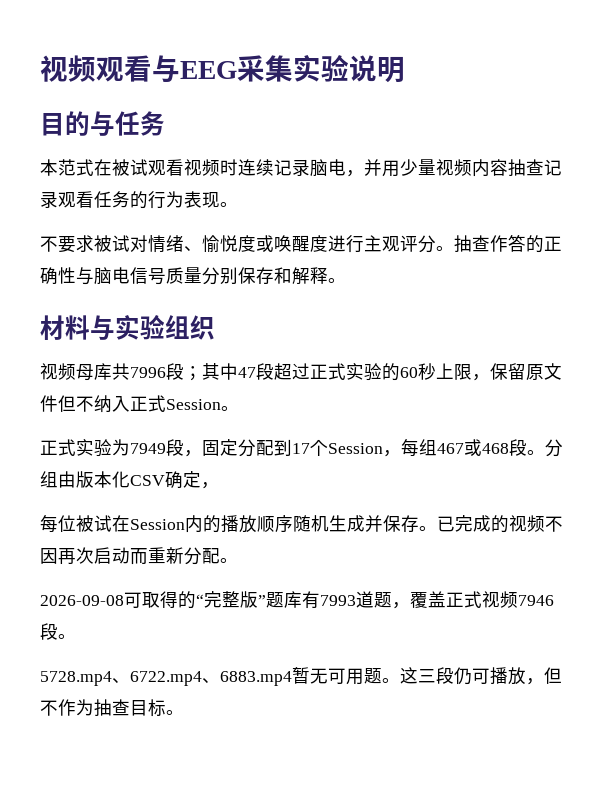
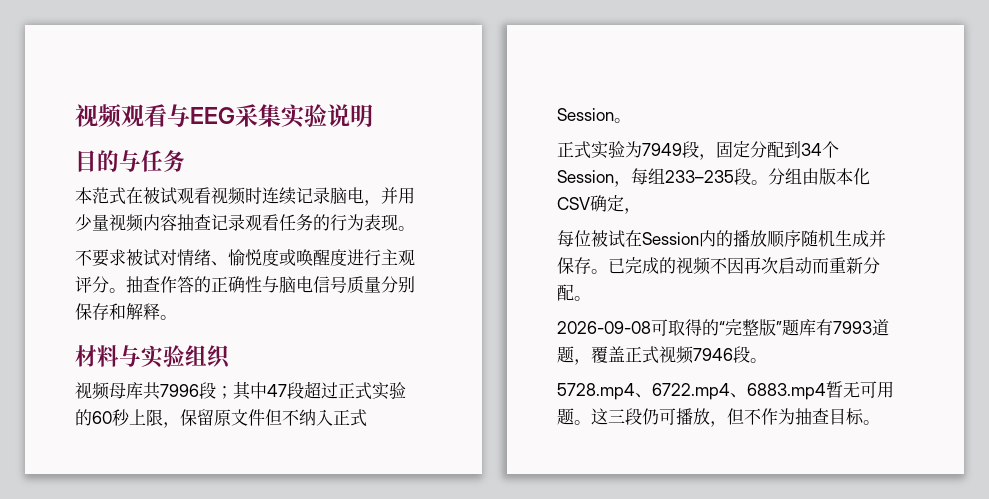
[292,443,310,454] 17 -> [801,143,822,156] 34
[437,439,509,456] 467或468 -> [665,170,734,183] 233–235

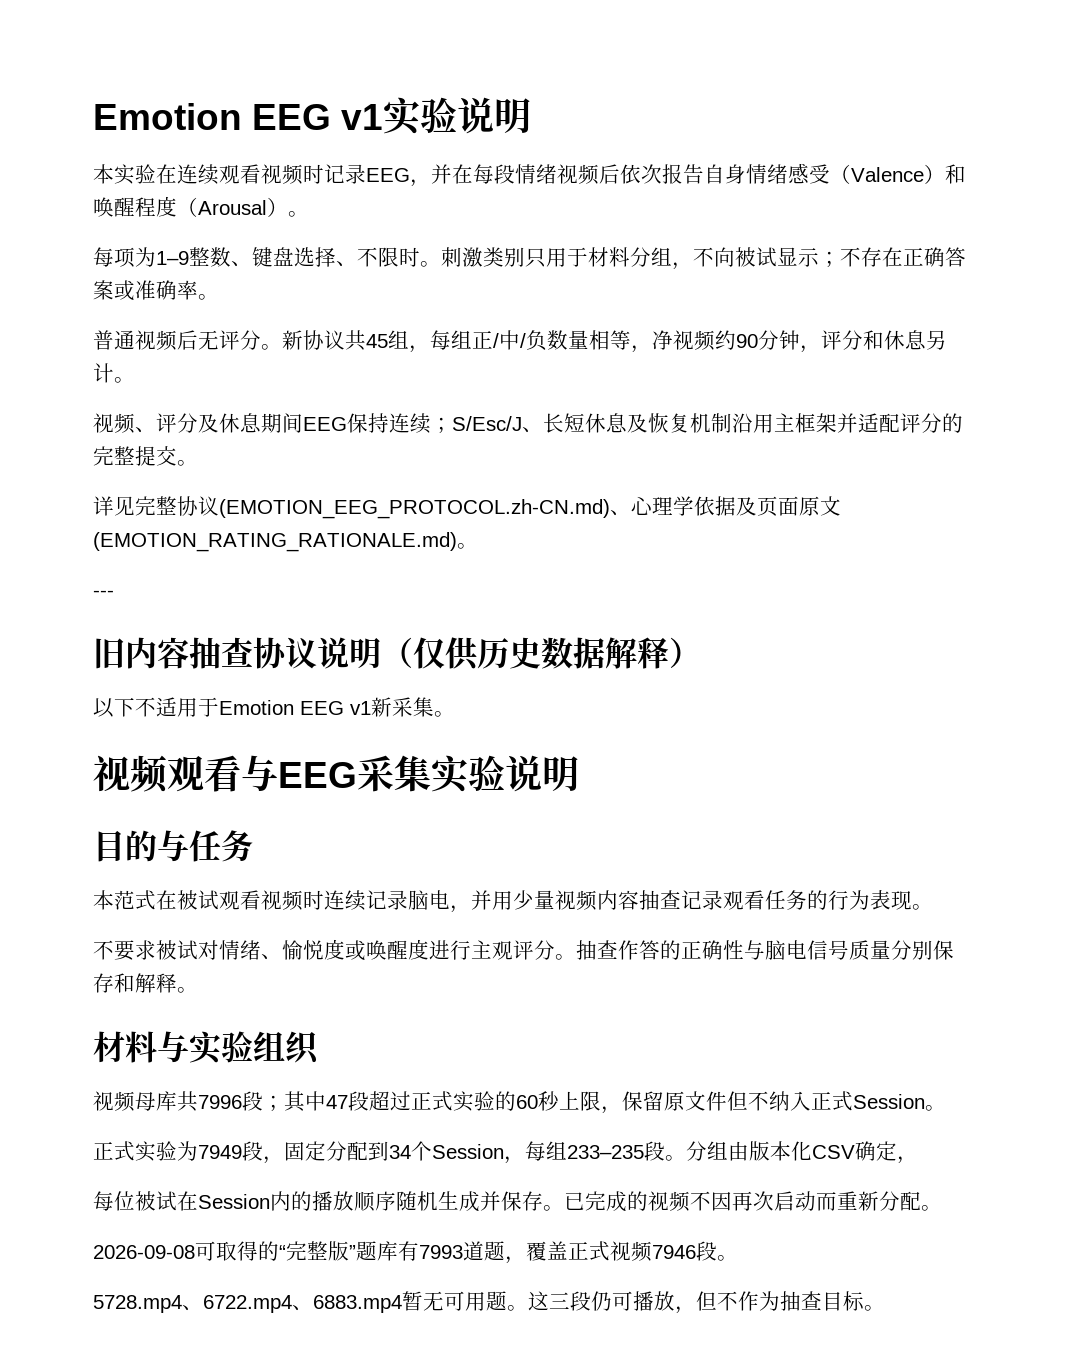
(75, 115) none -> [93,97,531,136] [93,163,966,187] [93,196,309,217] [93,247,966,270] [93,280,219,301] [93,330,947,353] [93,363,135,383] [93,413,963,434] [93,446,198,466] [93,496,841,519] [93,532,478,552] [93,590,114,597] [93,637,701,671] [93,697,455,718] Emotion EEG v1实验说明 // 本实验在连续观看视频时记录EEG，并在每段情绪视频后依次报告自身情绪感受（Valence）和唤醒程度（Arousal）。 // 每项为1–9整数、键盘选择、不限时。刺激类别只用于材料分组，不向被试显示；不存在正确答案或准确率。 // 普通视频后无评分。新协议共45组，每组正/中/负数量相等，净视频约90分钟，评分和休息另计。 // 视频、评分及休息期间EEG保持连续；S/Esc/J、长短休息及恢复机制沿用主框架并适配评分的完整提交。 // 详见完整协议(EMOTION_EEG_PROTOCOL.zh-CN.md)、心理学依据及页面原文(EMOTION_RATING_RATIONALE.md)。 // --- // 旧内容抽查协议说明（仅供历史数据解释） // 以下不适用于Emotion EEG v1新采集。 //

